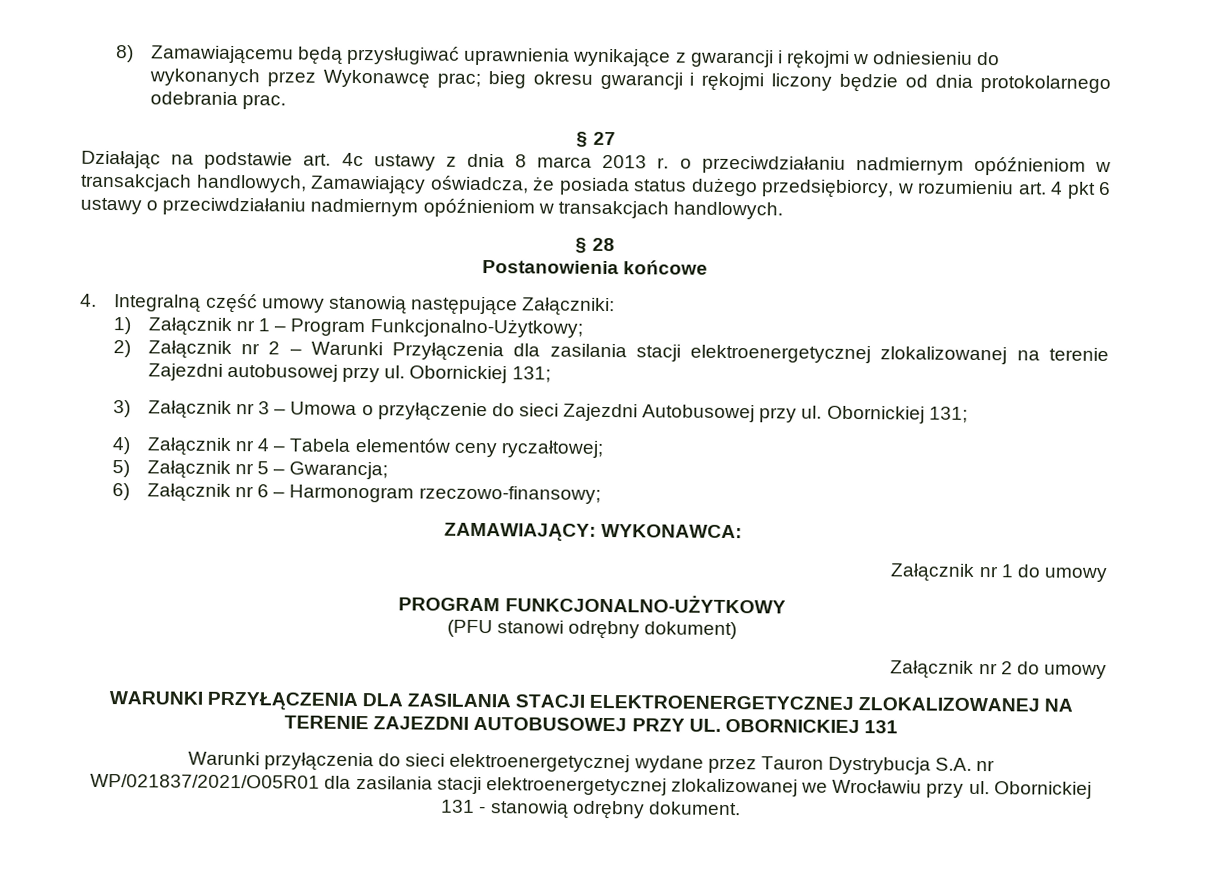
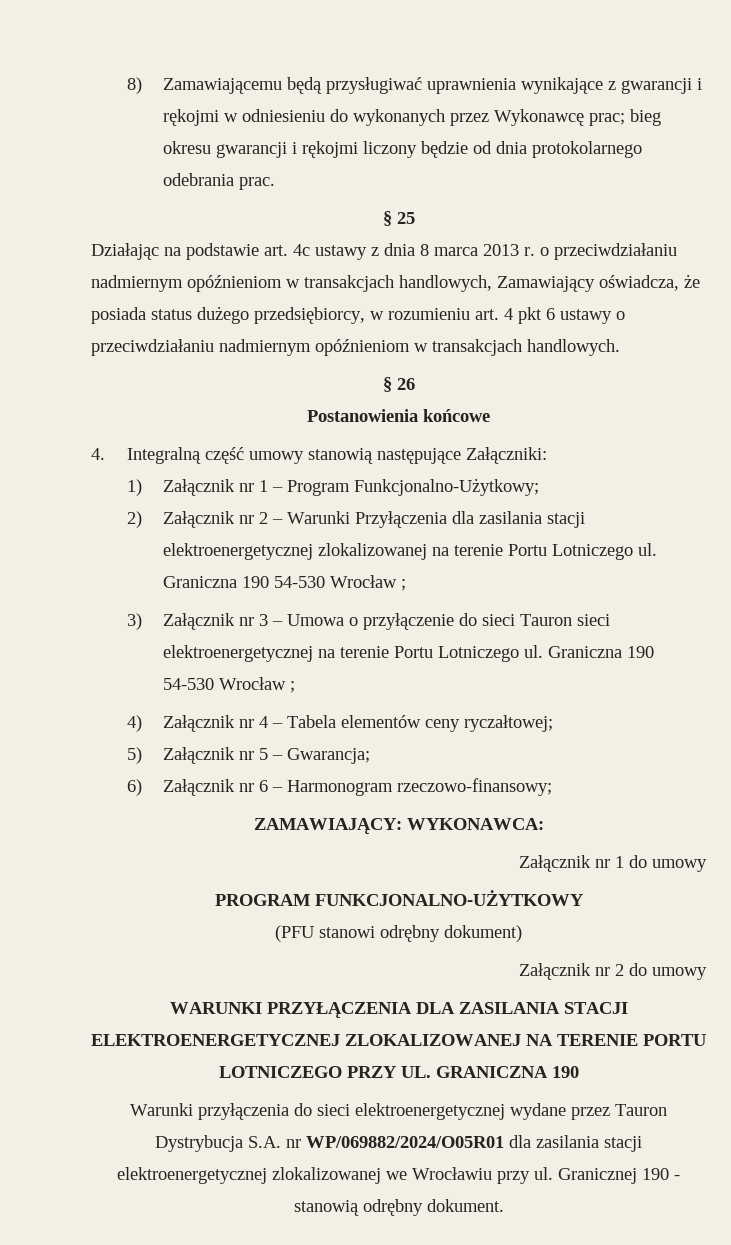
[592,131,616,146] 27 -> [396,212,415,224] 25
[591,237,615,252] 28 -> [396,378,415,390] 26
[147,363,551,384] Zajezdni autobusowej przy ul. Obornickiej 131; -> [508,543,658,560] [163,575,407,591] Portu Lotniczego ul. Graniczna 190 54-530 Wrocław ;
[563,403,968,424] Zajezdni Autobusowej przy ul. Obornickiej 131; -> [520,614,611,626] [163,645,655,662] [163,677,296,693] Tauron sieci elektroenergetycznej na terenie Portu Lotniczego ul. Graniczna 190 54-530 Wrocław ;
[373,716,898,734] ZAJEZDNI AUTOBUSOWEJ PRZY UL. OBORNICKIEJ 131 -> [643,1034,706,1046] [218,1066,579,1078] PORTU LOTNICZEGO PRZY UL. GRANICZNA 190
[90,773,321,789] WP/021837/2021/O05R01 -> [306,1136,504,1148] WP/069882/2024/O05R01
[993,781,1092,799] [441,799,476,813] Obornickiej 131 -> [558,1168,669,1184] Granicznej 190

